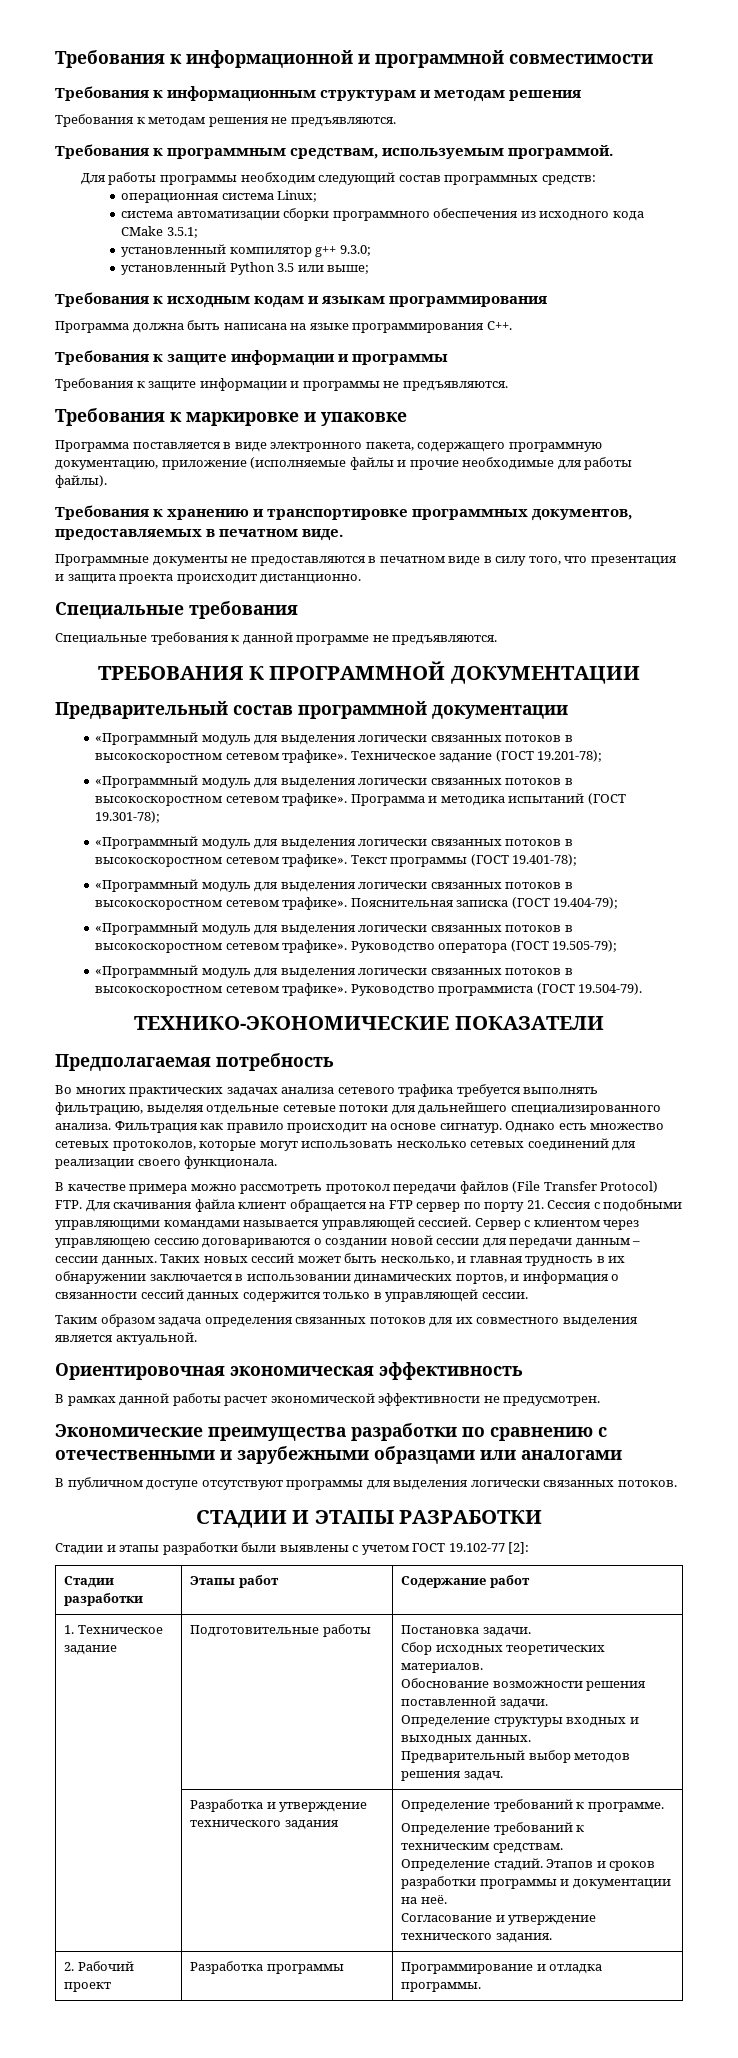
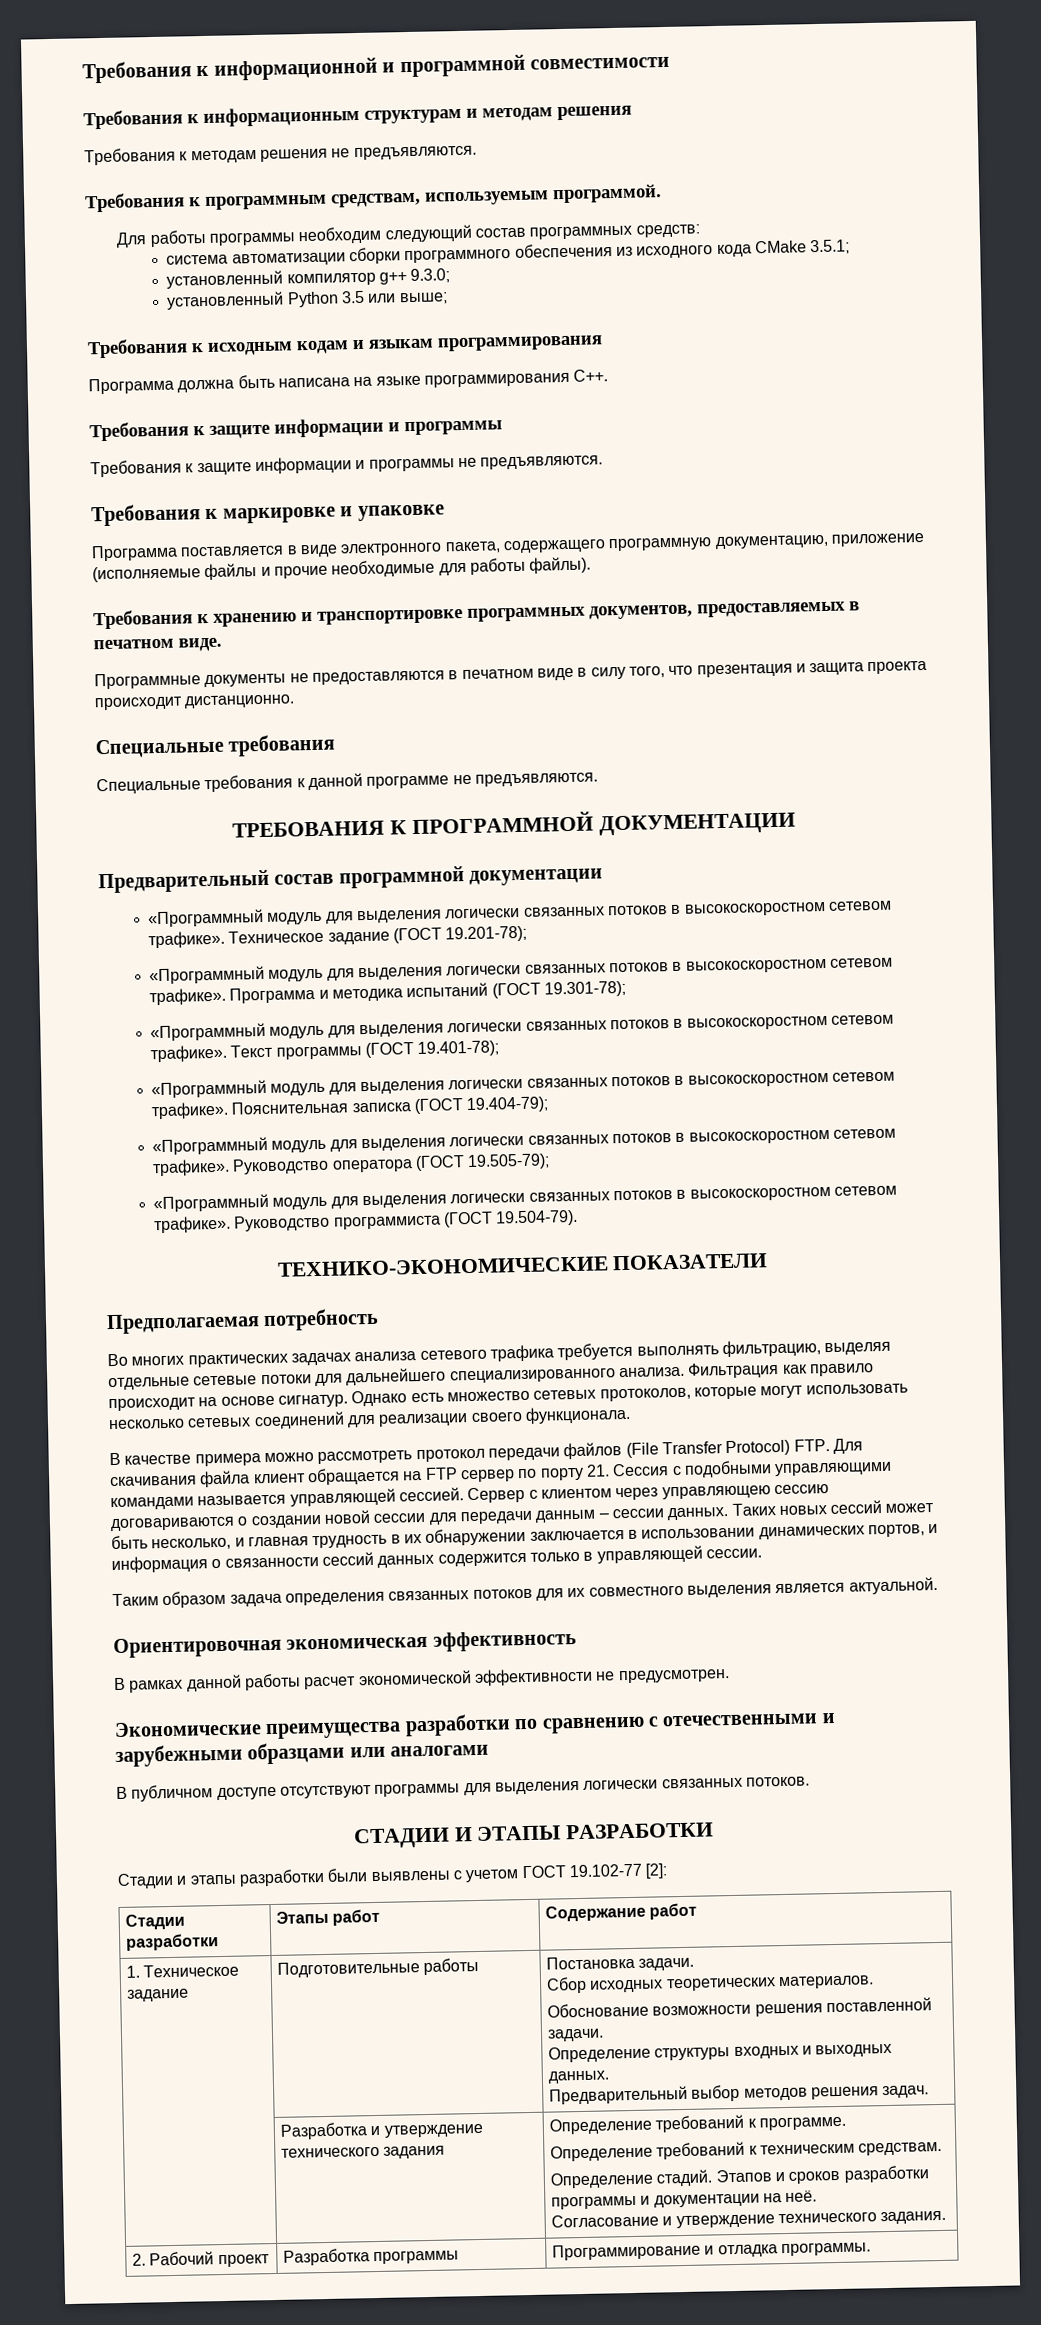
[121,190,318,203] // операционная система Linux; -> (700, 231) none

